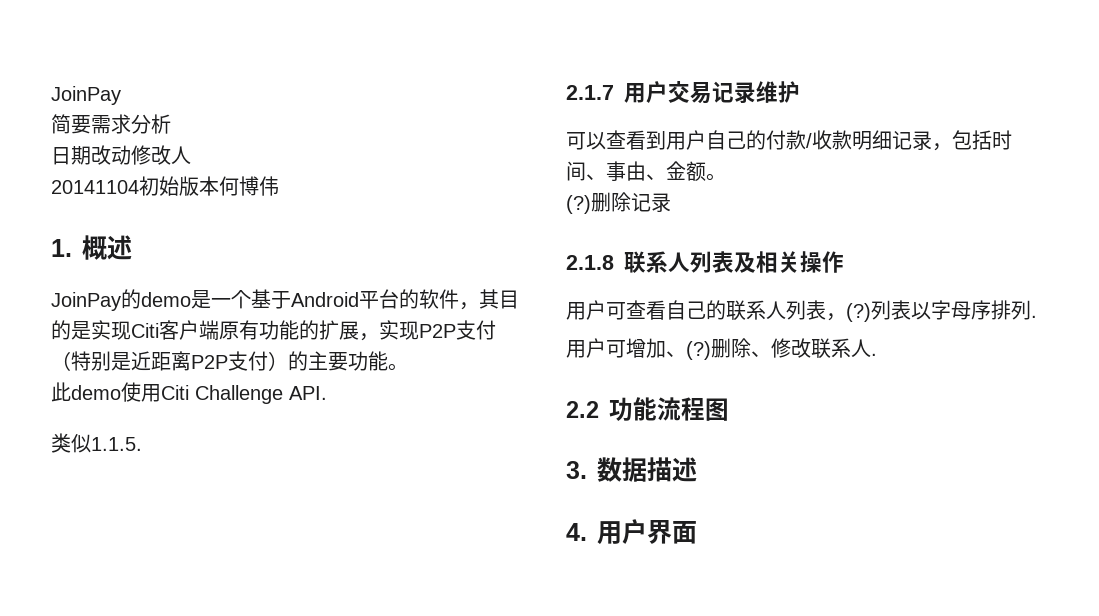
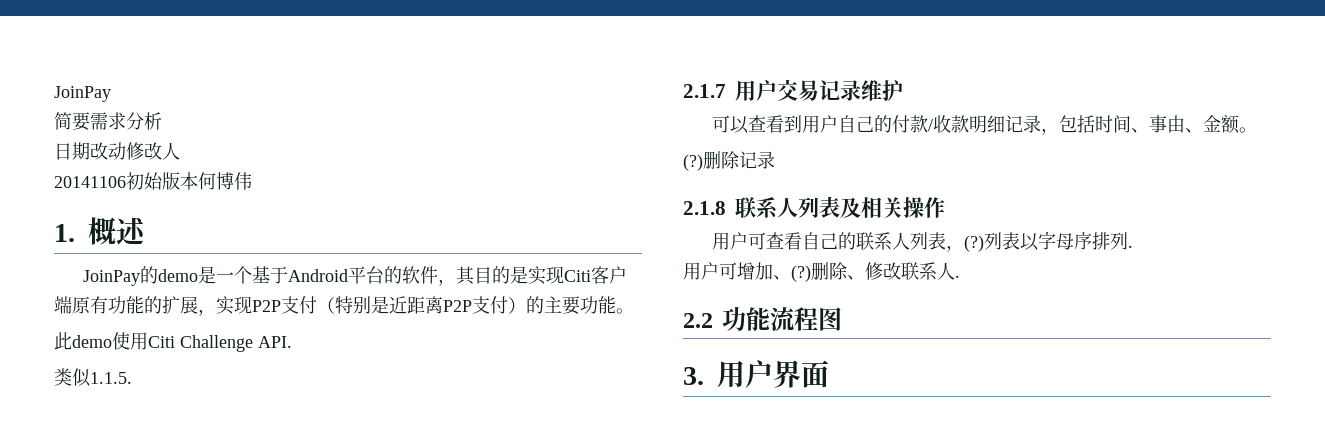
[51,180,139,194] 20141104 -> [54,176,126,188] 20141106
[597,457,697,482] [566,523,587,541] 数据描述 // 4. -> (704, 376) none

